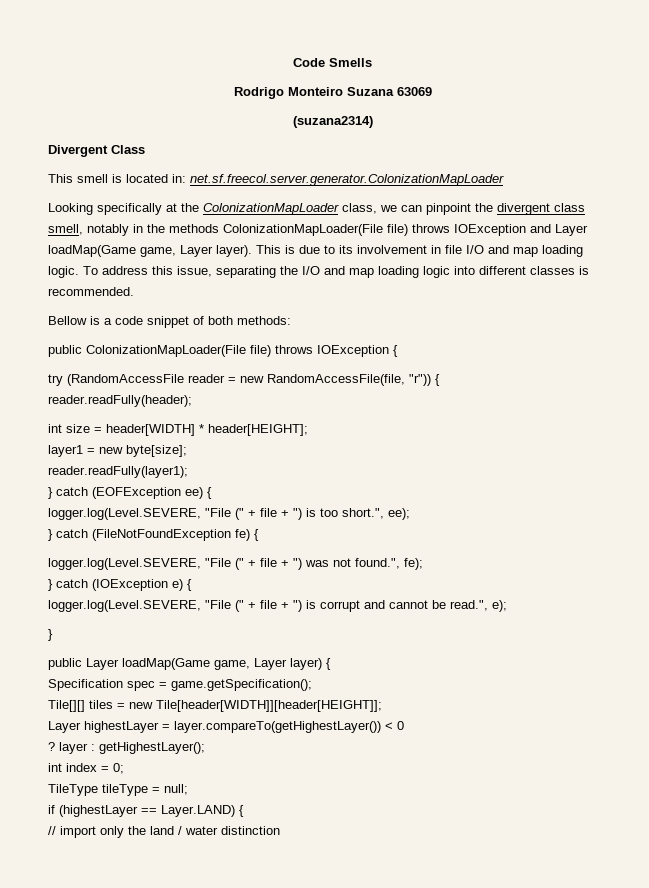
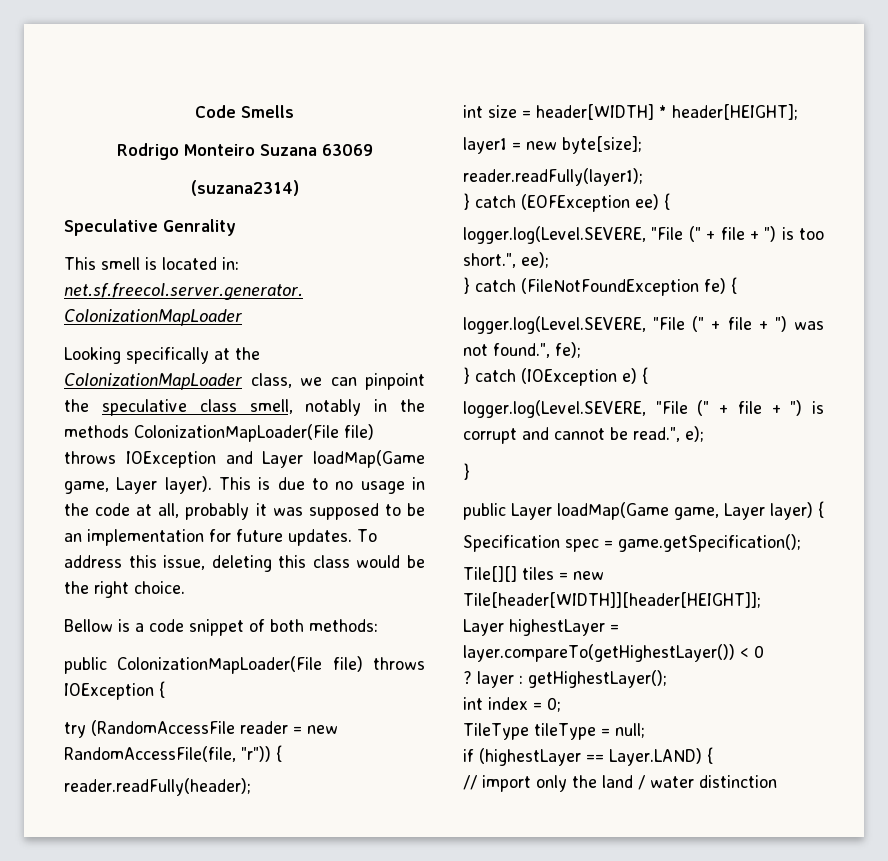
[48,145,145,157] Divergent Class -> [64,219,236,236] Speculative Genrality
[497,203,550,215] divergent -> [101,399,187,416] speculative
[339,245,583,257] [48,266,589,278] [48,287,134,296] its involvement in file I/O and map loading logic. To address this issue, separating the I/O and map loading logic into different classes is recommended. -> [335,477,425,494] [64,503,425,520] [64,529,377,546] [64,555,425,572] [64,581,185,598] no usage in the code at all, probably it was supposed to be an implementation for future updates. To address this issue, deleting this class would be the right choice.

